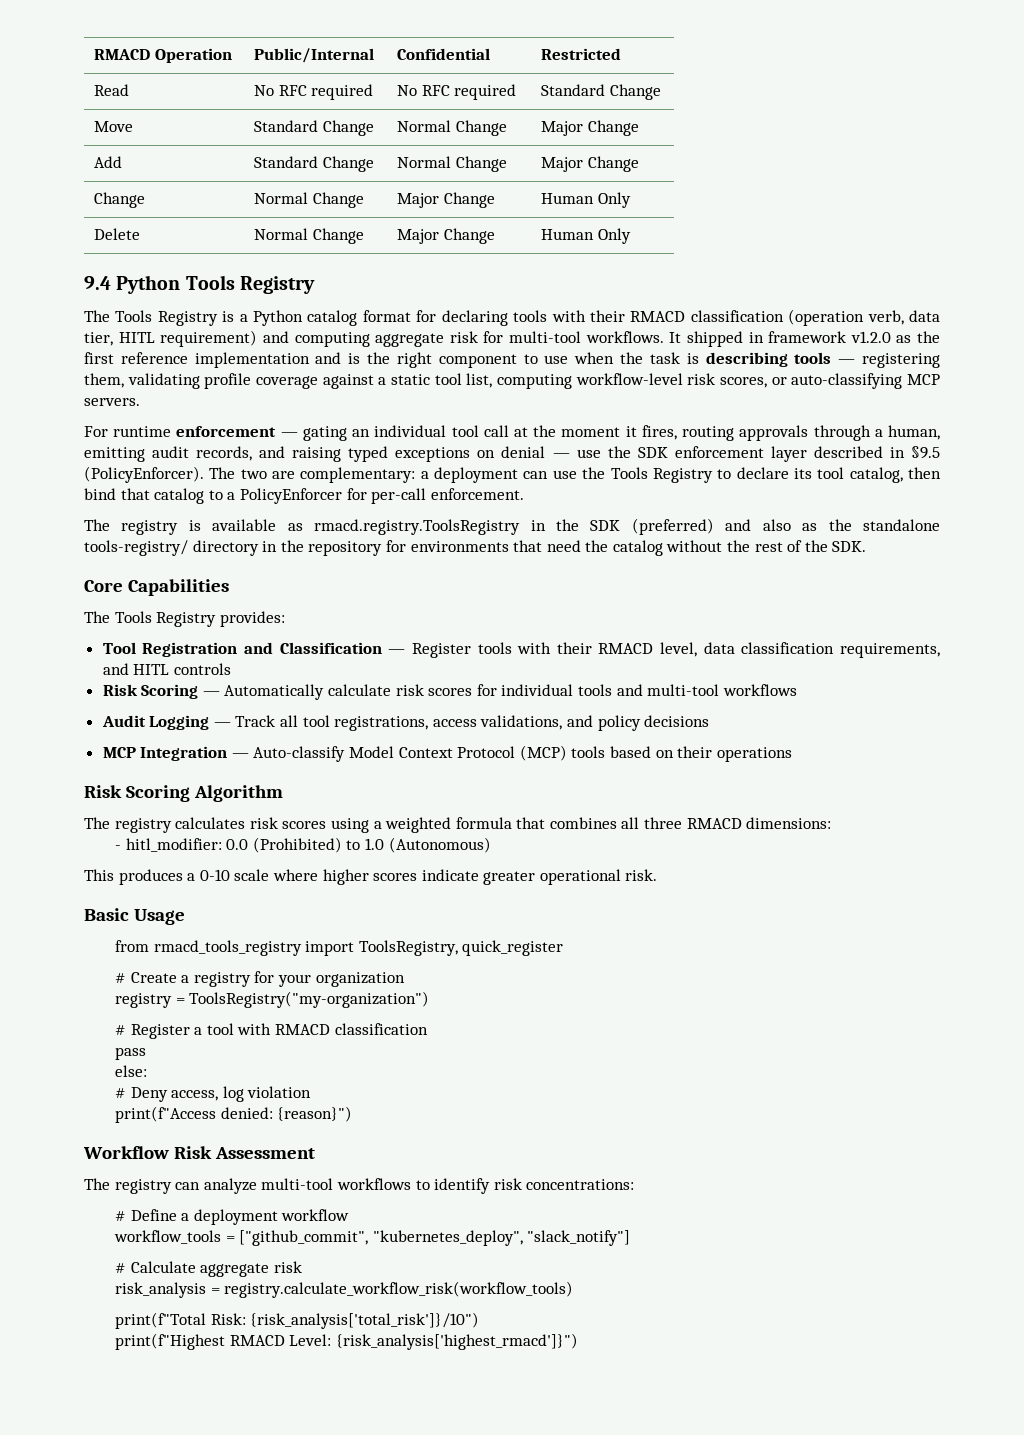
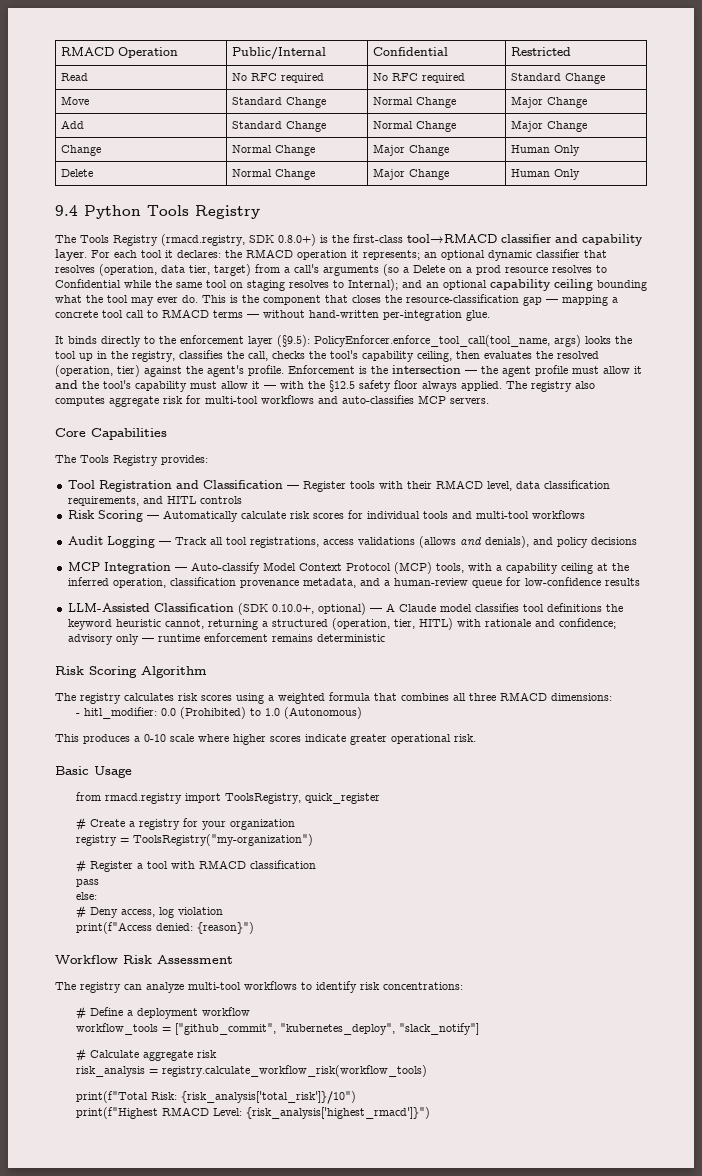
[222,309,940,326] [84,330,940,347] [84,352,941,368] [84,373,940,389] [84,398,140,406] [84,425,940,441] [84,446,940,462] [84,466,942,483] [84,488,524,504] [84,518,941,535] [84,540,867,556] is a Python catalog format for declaring tools with their RMACD classification (operation verb, data tier, HITL requirement) and computing aggregate risk for multi-tool workflows. It shipped in framework v1.2.0 as the first reference implementation and is the right component to use when the task is describing tools — registering them, validating profile coverage against a static tool list, computing workflow-level risk scores, or auto-classifying MCP servers. // For runtime enforcement — gating an individual tool call at the moment it fires, routing approvals through a human, emitting audit records, and raising typed exceptions on denial — use the SDK enforcement layer described in §9.5 (PolicyEnforcer). The two are complementary: a deployment can use the Tools Registry to declare its tool catalog, then bind that catalog to a PolicyEnforcer for per-call enforcement. // The registry is available as rmacd.registry.ToolsRegistry in the SDK (preferred) and also as the standalone tools-registry/ directory in the repository for environments that need the catalog without the rest of the SDK. -> [161,234,643,246] [55,249,607,261] [55,264,607,276] [55,279,647,291] [55,294,618,306] [55,309,490,321] [55,335,632,347] [55,350,599,362] [55,365,642,377] [55,380,595,392] [55,395,489,407] (rmacd.registry, SDK 0.8.0+) is the first-class tool→RMACD classifier and capability layer. For each tool it declares: the RMACD operation it represents; an optional dynamic classifier that resolves (operation, data tier, target) from a call's arguments (so a Delete on a prod resource resolves to Confidential while the same tool on staging resolves to Internal); and an optional capability ceiling bounding what the tool may ever do. This is the component that closes the resource-classification gap — mapping a concrete tool call to RMACD terms — without hand-written per-integration glue. // It binds directly to the enforcement layer (§9.5): PolicyEnforcer.enforce_tool_call(tool_name, args) looks the tool up in the registry, classifies the call, checks the tool's capability ceiling, then evaluates the resolved (operation, tier) against the agent's profile. Enforcement is the intersection — the agent profile must allow it and the tool's capability must allow it — with the §12.5 safety floor always applied. The registry also computes aggregate risk for multi-tool workflows and auto-classifies MCP servers.
[480,715,563,730] validations, -> [357,536,529,548] validations (allows and denials),
[571,746,792,762] tools based on their operations -> [435,563,629,574] [67,577,640,588] [67,603,623,615] [67,618,616,630] [67,633,385,645] tools, with a capability ceiling at the inferred operation, classification provenance metadata, and a human-review queue for low-confidence results // LLM-Assisted Classification (SDK 0.10.0+, optional) — A Claude model classifies tool definitions the keyword heuristic cannot, returning a structured (operation, tier, HITL) with rationale and confidence; advisory only — runtime enforcement remains deterministic
[153,940,302,956] rmacd_tools_registry -> [105,793,183,804] rmacd.registry

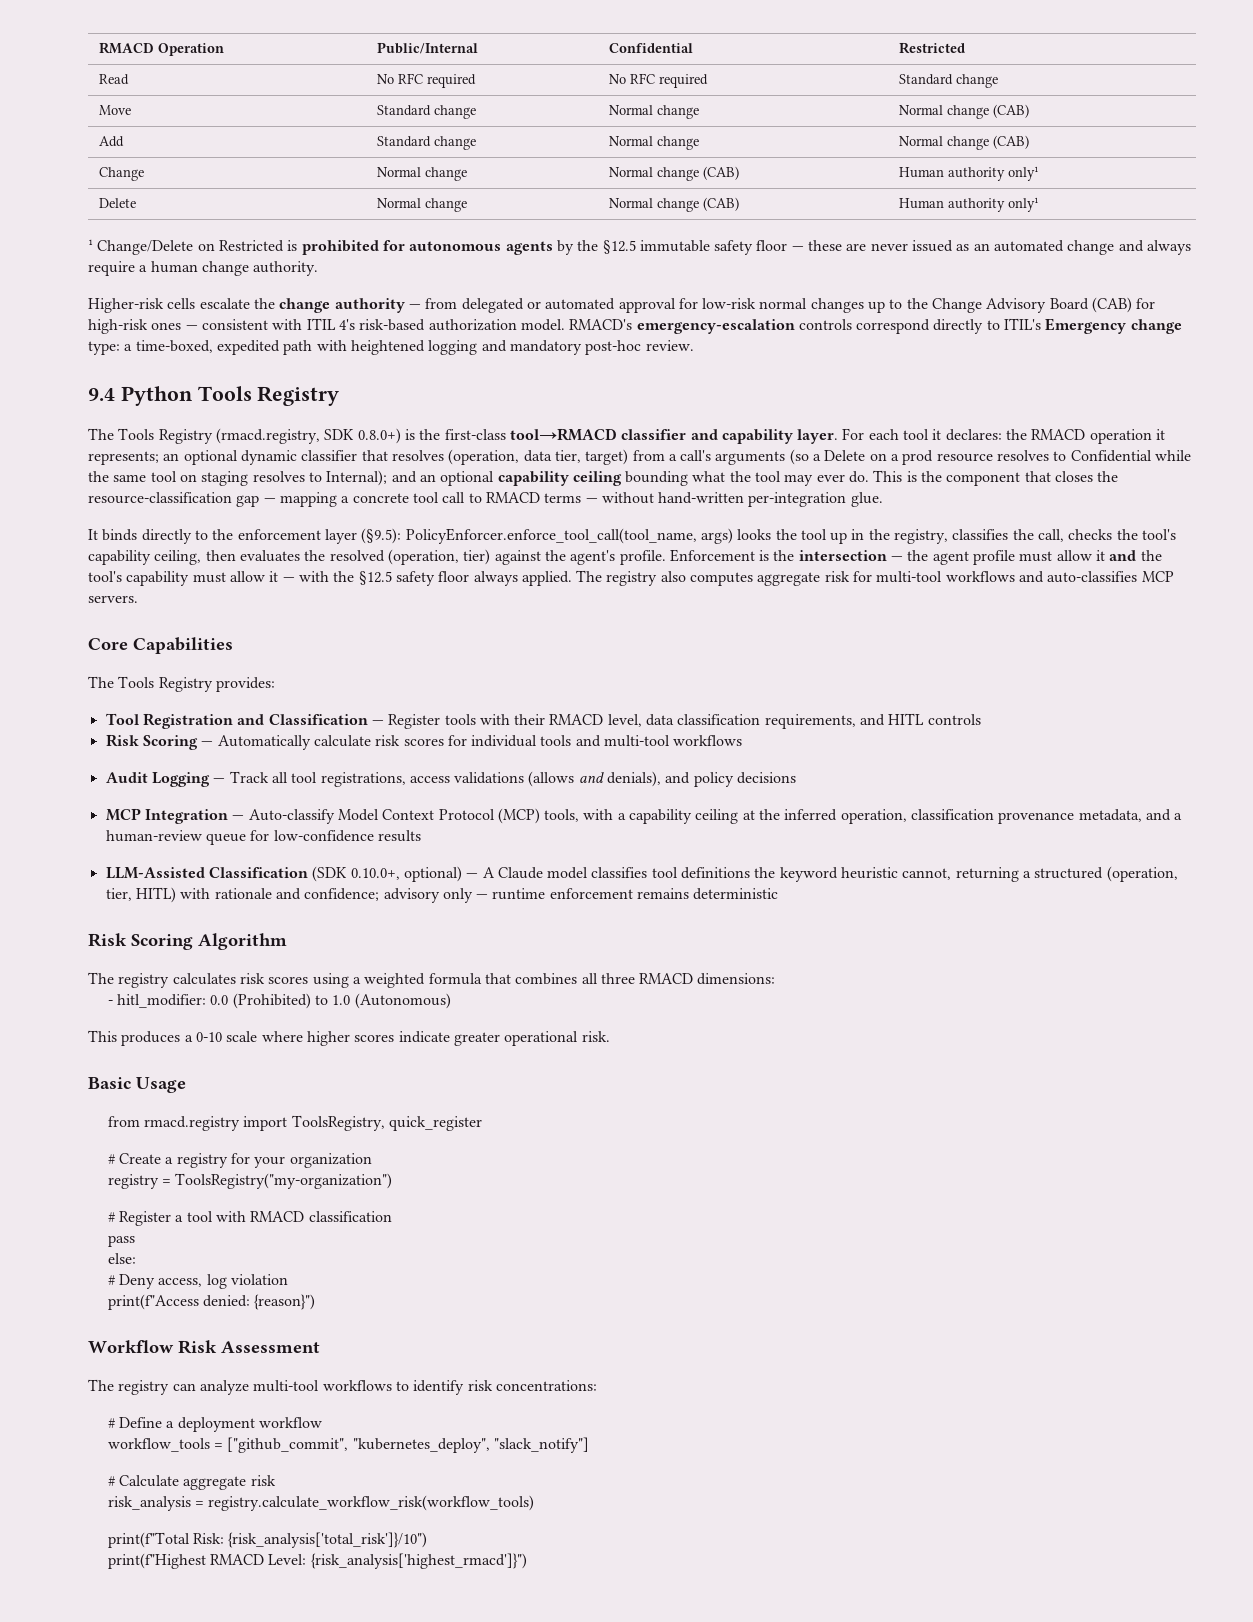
[564,73,605,84] Change -> [955,74,998,88] change
[285,97,326,108] [372,97,456,108] [510,96,587,108] Change | Normal Change | Major Change -> [433,105,476,119] [608,105,699,119] [898,104,1029,119] change | Normal change | Normal change (CAB)
[285,121,326,132] [372,121,456,132] [510,120,587,132] [60,145,101,156] [231,145,315,156] [372,144,449,156] [510,145,580,156] Change | Normal Change | Major Change // Change | Normal Change | Major Change | Human Only -> [433,136,476,150] [608,136,699,150] [898,135,1029,150] [98,167,144,181] [376,167,467,181] [608,166,739,181] [898,166,1038,181] change | Normal change | Normal change (CAB) // Change | Normal change | Normal change (CAB) | Human authority only¹
[274,169,315,180] [372,168,449,180] [510,169,580,180] Change | Major Change | Human Only -> [424,198,467,212] [608,197,739,212] [898,197,1038,212] [88,239,1192,255] [88,261,319,276] [88,297,1156,313] [88,318,1182,334] [88,340,694,355] change | Normal change (CAB) | Human authority only¹ // ¹ Change/Delete on Restricted is prohibited for autonomous agents by the §12.5 immutable safety floor — these are never issued as an automated change and always require a human change authority. // Higher-risk cells escalate the change authority — from delegated or automated approval for low-risk normal changes up to the Change Advisory Board (CAB) for high-risk ones — consistent with ITIL 4's risk-based authorization model. RMACD's emergency-escalation controls correspond directly to ITIL's Emergency change type: a time-boxed, expedited path with heightened logging and mandatory post-hoc review.

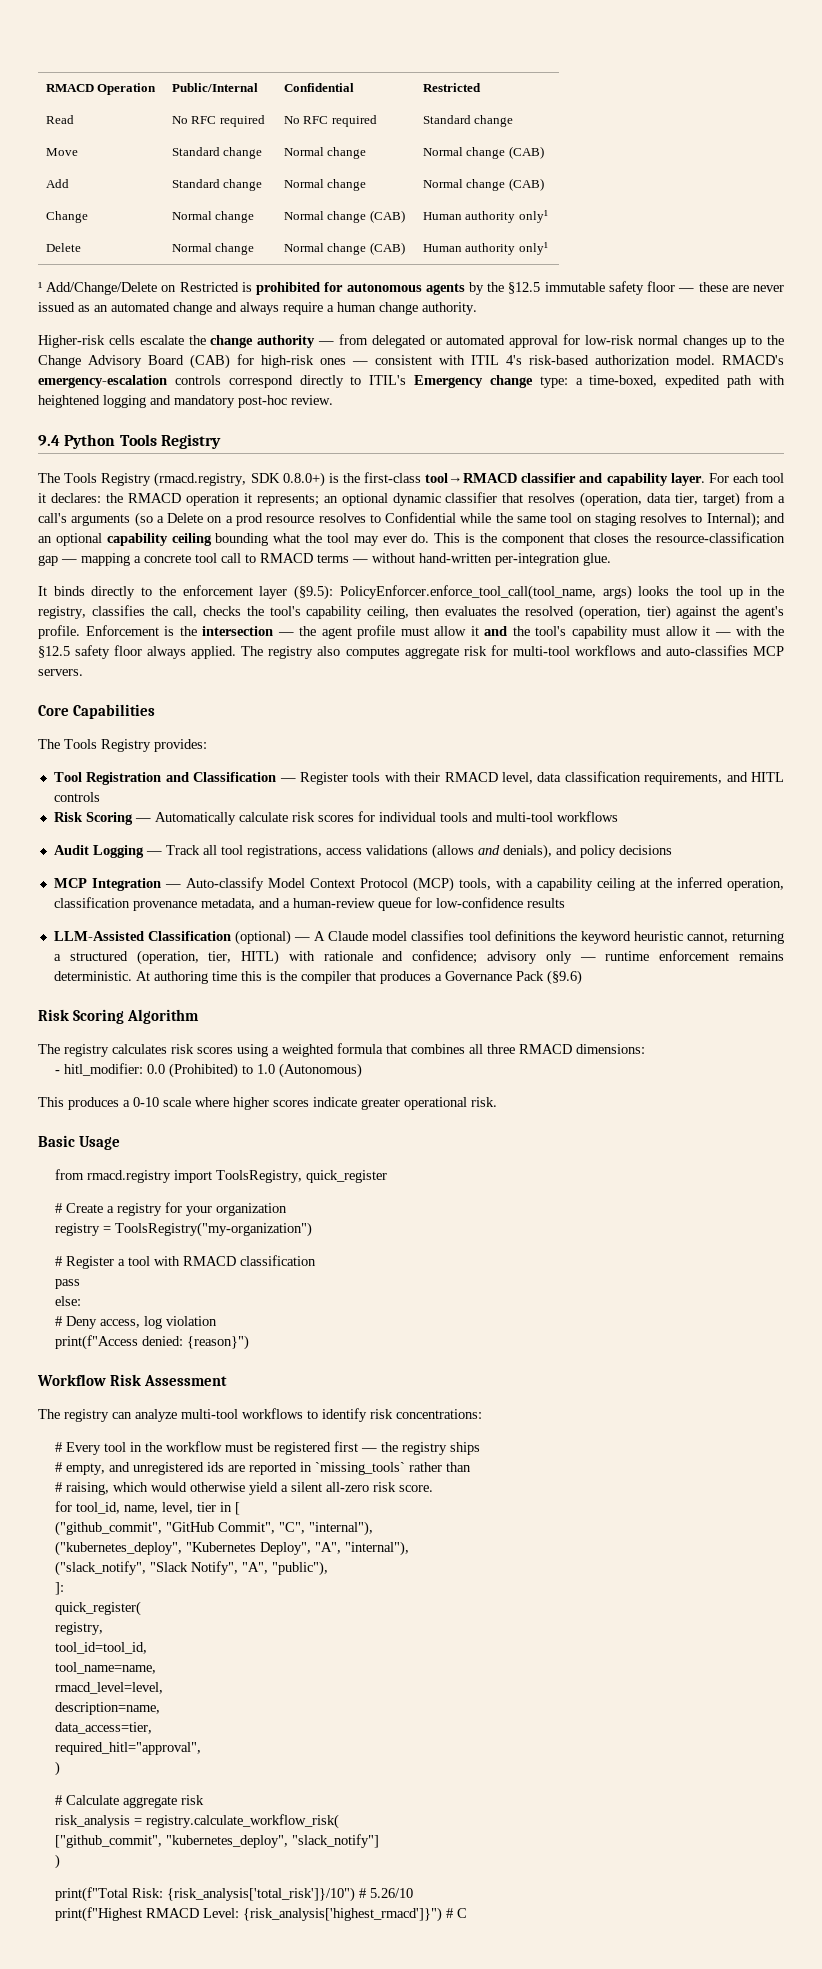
[97,240,194,255] Change/Delete -> [46,282,158,295] Add/Change/Delete
[312,866,462,882] (SDK 0.10.0+, optional) -> [235,930,292,945] (optional)
[693,888,779,900] deterministic -> [53,970,582,985] deterministic. At authoring time this is the compiler that produces a Governance Pack (§9.6)
[118,1417,322,1432] [107,1437,589,1453] Define a deployment workflow // workflow_tools = ["github_commit", "kubernetes_deploy", "slack_notify"] -> [66,1441,481,1455] [55,1462,472,1475] [55,1482,434,1495] [55,1501,241,1515] [55,1521,374,1536] [55,1541,410,1556] [55,1561,329,1576] [55,1582,65,1595] [55,1601,142,1616] [55,1622,104,1635] [55,1642,148,1654] [55,1662,157,1674] [55,1682,164,1694] [55,1702,161,1715] [55,1722,153,1734] [55,1742,202,1755] [55,1761,61,1776] Every tool in the workflow must be registered first — the registry ships // # empty, and unregistered ids are reported in `missing_tools` rather than // # raising, which would otherwise yield a silent all-zero risk score. // for tool_id, name, level, tier in [ // ("github_commit", "GitHub Commit", "C", "internal"), // ("kubernetes_deploy", "Kubernetes Deploy", "A", "internal"), // ("slack_notify", "Slack Notify", "A", "public"), // ]: // quick_register( // registry, // tool_id=tool_id, // tool_name=name, // rmacd_level=level, // description=name, // data_access=tier, // required_hitl="approval", // )
[208,1495,535,1511] registry.calculate_workflow_risk(workflow_tools) -> [146,1814,340,1829] [55,1834,380,1848] [55,1854,61,1869] registry.calculate_workflow_risk( // ["github_commit", "kubernetes_deploy", "slack_notify"] // )
(428, 1540) none -> [359,1888,414,1898] # 5.26/10
(527, 1561) none -> [446,1908,468,1918] # C

